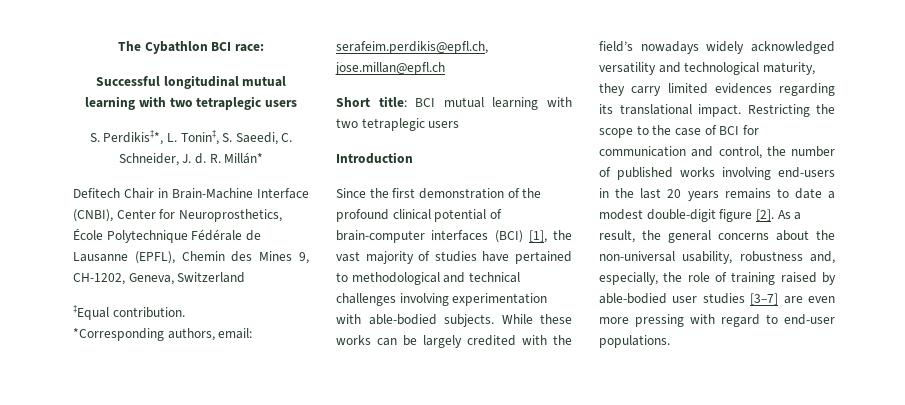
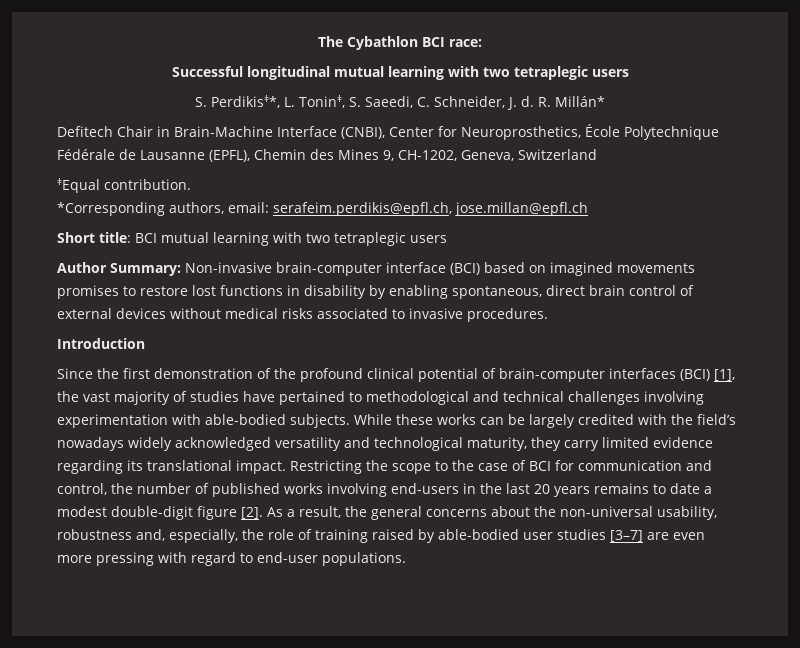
(460, 124) none -> [57,262,695,276] [57,285,694,299] [57,308,548,322] // Author Summary: Non-invasive brain-computer interface (BCI) based on imagined movements promises to restore lost functions in disability by enabling spontaneous, direct brain control of external devices without medical risks associated to invasive procedures.
[714,83,772,94] evidences -> [653,437,713,448] evidence

